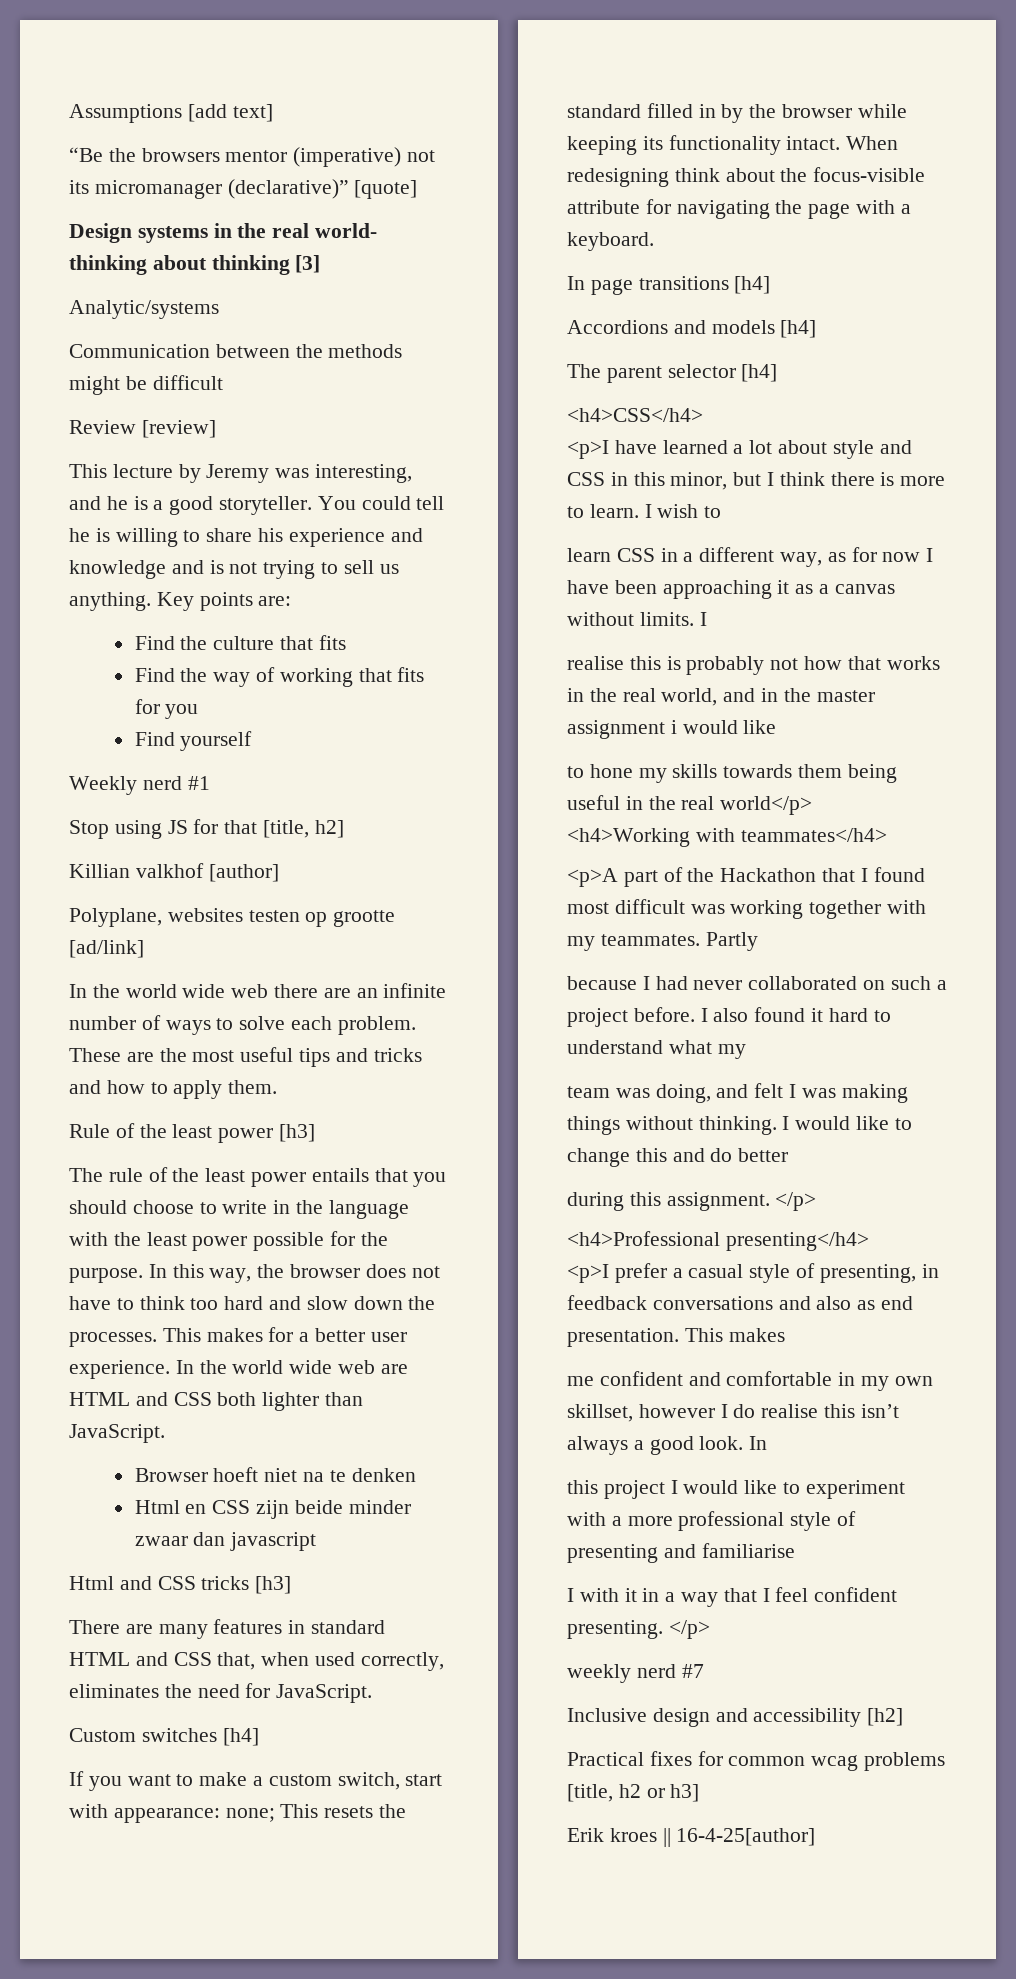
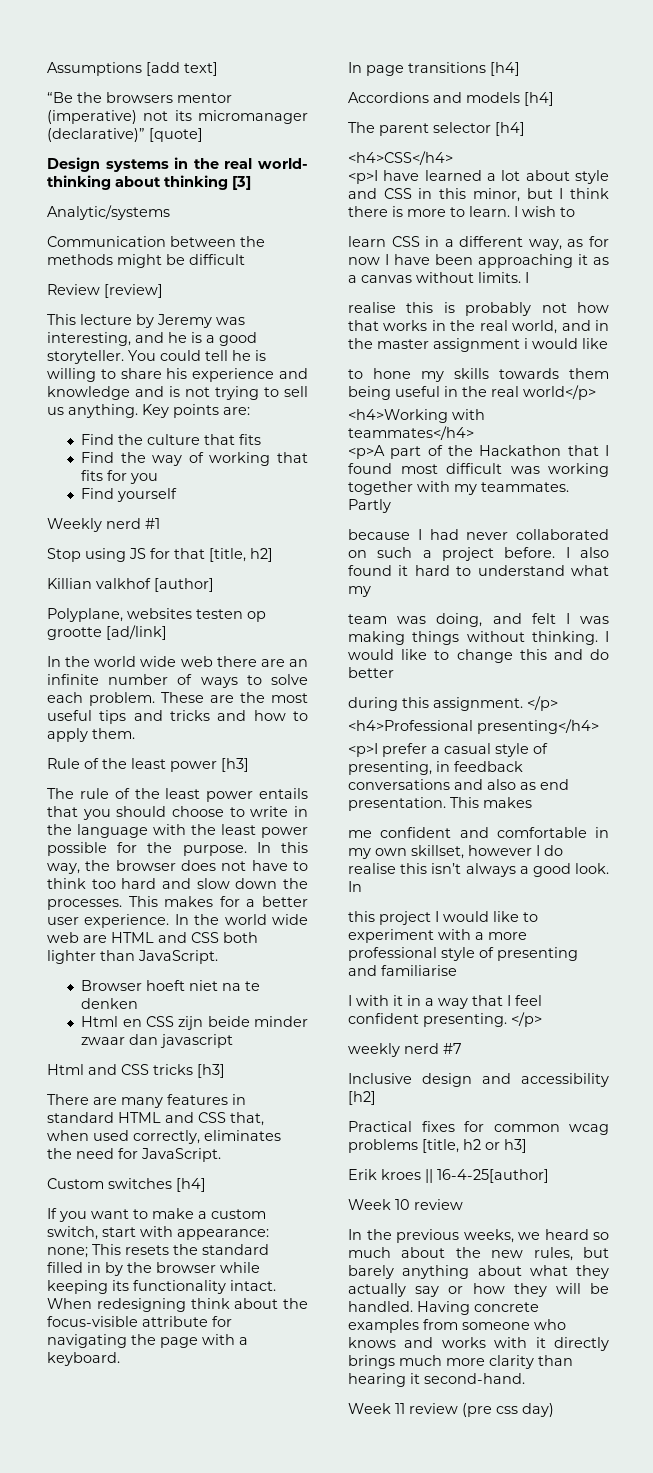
(816, 1837) none -> [348,1199,463,1210] [348,1229,609,1243] [348,1247,609,1261] [348,1265,609,1279] [348,1283,609,1297] [348,1301,539,1315] [348,1319,566,1333] [348,1337,609,1351] [348,1355,573,1369] [348,1373,525,1387] [348,1403,554,1417] // Week 10 review // In the previous weeks, we heard so much about the new rules, but barely anything about what they actually say or how they will be handled. Having concrete examples from someone who knows and works with it directly brings much more clarity than hearing it second-hand. // Week 11 review (pre css day)

